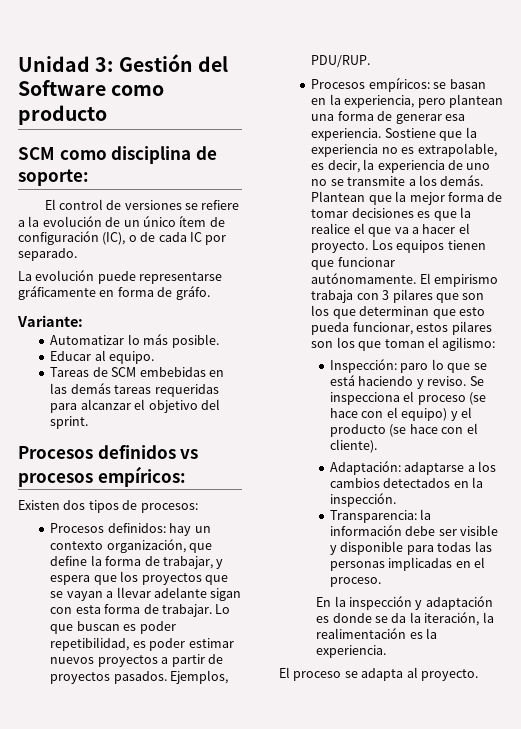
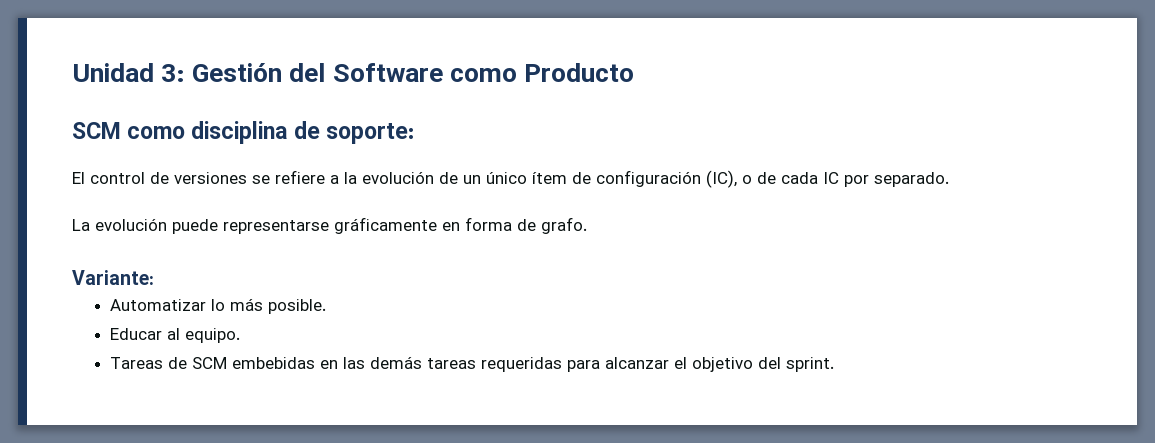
[18,105,107,125] producto -> [523,63,634,82] Producto
[175,286,210,300] gráfo. -> [541,217,587,234] grafo.
[18,445,199,459] [18,466,186,487] [18,500,198,513] [50,523,211,536] [50,539,213,553] [50,555,224,569] [50,571,228,585] [50,587,242,601] [50,604,231,617] [50,621,176,634] [50,637,234,651] [50,654,223,667] [50,670,229,684] [311,55,371,68] [311,77,486,92] [311,94,503,108] [311,111,465,124] [311,127,477,141] [311,143,497,157] [311,159,491,173] [311,175,484,186] [311,191,503,205] [311,207,471,221] [311,223,470,237] [311,240,486,253] [311,257,395,270] [311,273,499,287] [311,289,485,303] [311,305,485,319] [311,321,492,335] [311,337,496,351] [330,359,487,373] [330,375,484,389] [330,391,487,405] [330,407,472,421] [330,423,478,437] [330,439,378,453] [330,461,497,475] [330,477,484,488] [330,493,397,507] [330,509,432,523] [330,525,499,536] [330,541,492,555] [330,557,486,571] [330,577,382,587] [316,596,493,610] [316,612,494,626] [316,628,438,639] [316,645,387,658] [279,667,478,681] // Procesos definidos vs procesos empíricos: // Existen dos tipos de procesos: // Procesos definidos: hay un contexto organización, que define la forma de trabajar, y espera que los proyectos que se vayan a llevar adelante sigan con esta forma de trabajar. Lo que buscan es poder repetibilidad, es poder estimar nuevos proyectos a partir de proyectos pasados. Ejemplos, PDU/RUP. // Procesos empíricos: se basan en la experiencia, pero plantean una forma de generar esa experiencia. Sostiene que la experiencia no es extrapolable, es decir, la experiencia de uno no se transmite a los demás. Plantean que la mejor forma de tomar decisiones es que la realice el que va a hacer el proyecto. Los equipos tienen que funcionar autónomamente. El empirismo trabaja con 3 pilares que son los que determinan que esto pueda funcionar, estos pilares son los que toman el agilismo: // Inspección: paro lo que se está haciendo y reviso. Se inspecciona el proceso (se hace con el equipo) y el producto (se hace con el cliente). // Adaptación: adaptarse a los cambios detectados en la inspección. // Transparencia: la información debe ser visible y disponible para todas las personas implicadas en el proceso. // En la inspección y adaptación es donde se da la iteración, la realimentación es la experiencia. // El proceso se adapta al proyecto. -> (834, 364) none

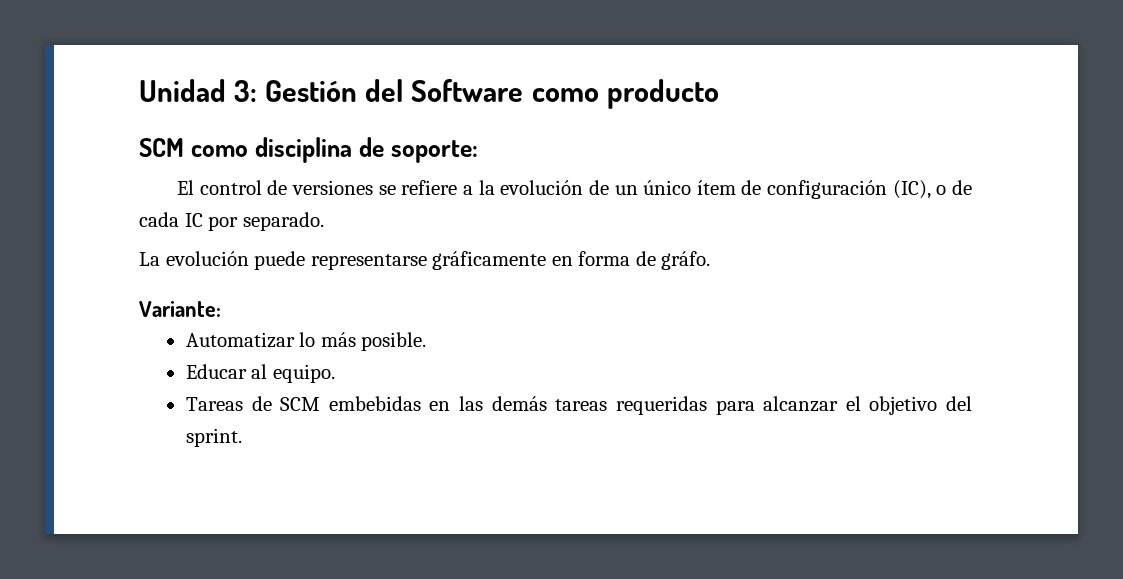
[523,63,634,82] Producto -> [606,79,719,109] producto
[541,217,587,234] grafo. -> [661,251,711,270] gráfo.

